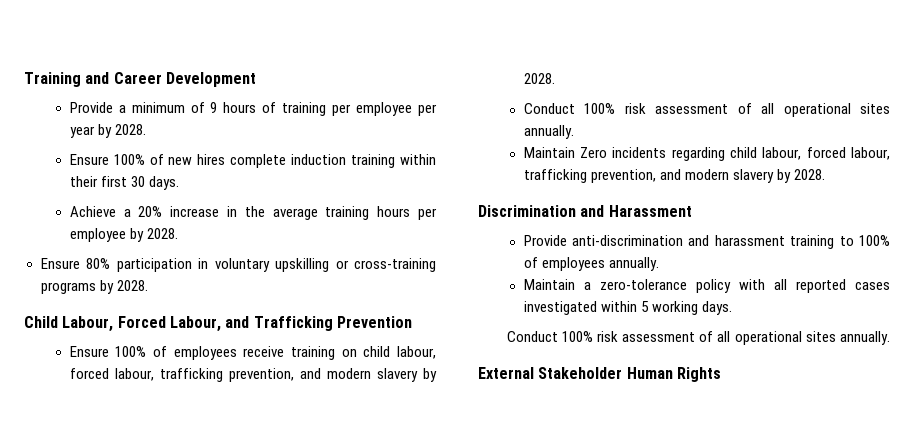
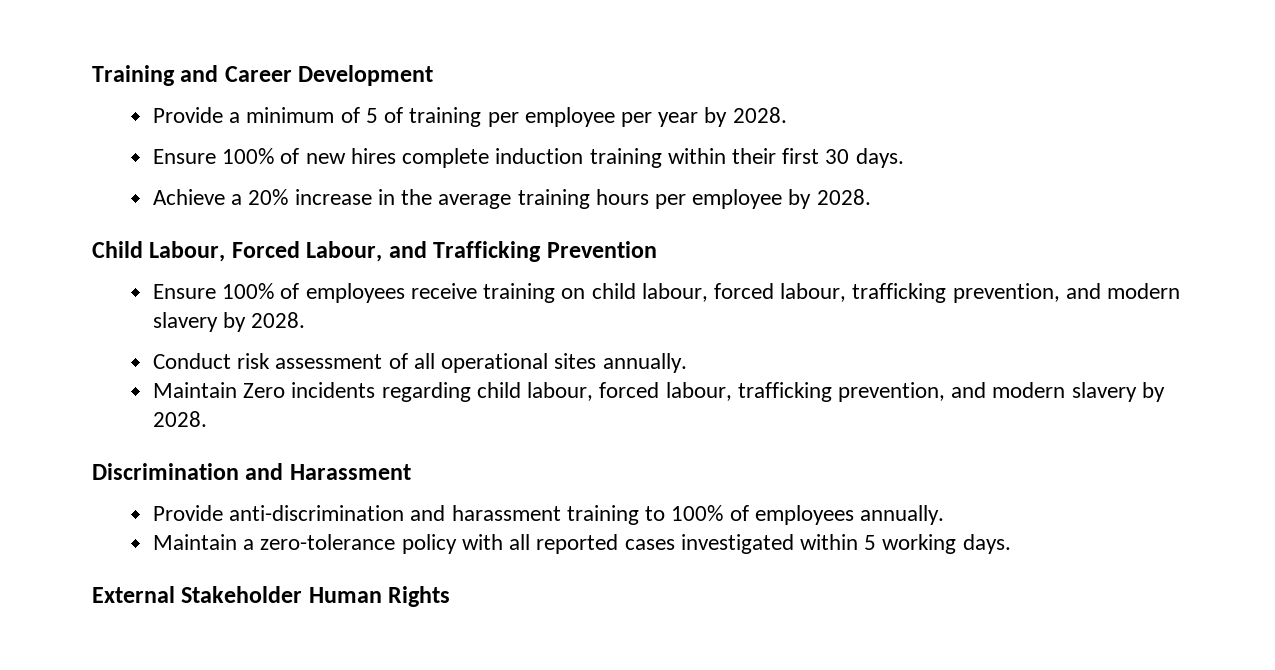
[210,102,257,113] 9 hours -> [365,108,378,123] 5
[40,258,436,272] [40,280,148,294] // Ensure 80% participation in voluntary upskilling or cross-training programs by 2028. -> (871, 197) none
[584,103,616,114] 100% -> (232, 361) none
[507,331,890,345] // Conduct 100% risk assessment of all operational sites annually. -> (1011, 544) none

